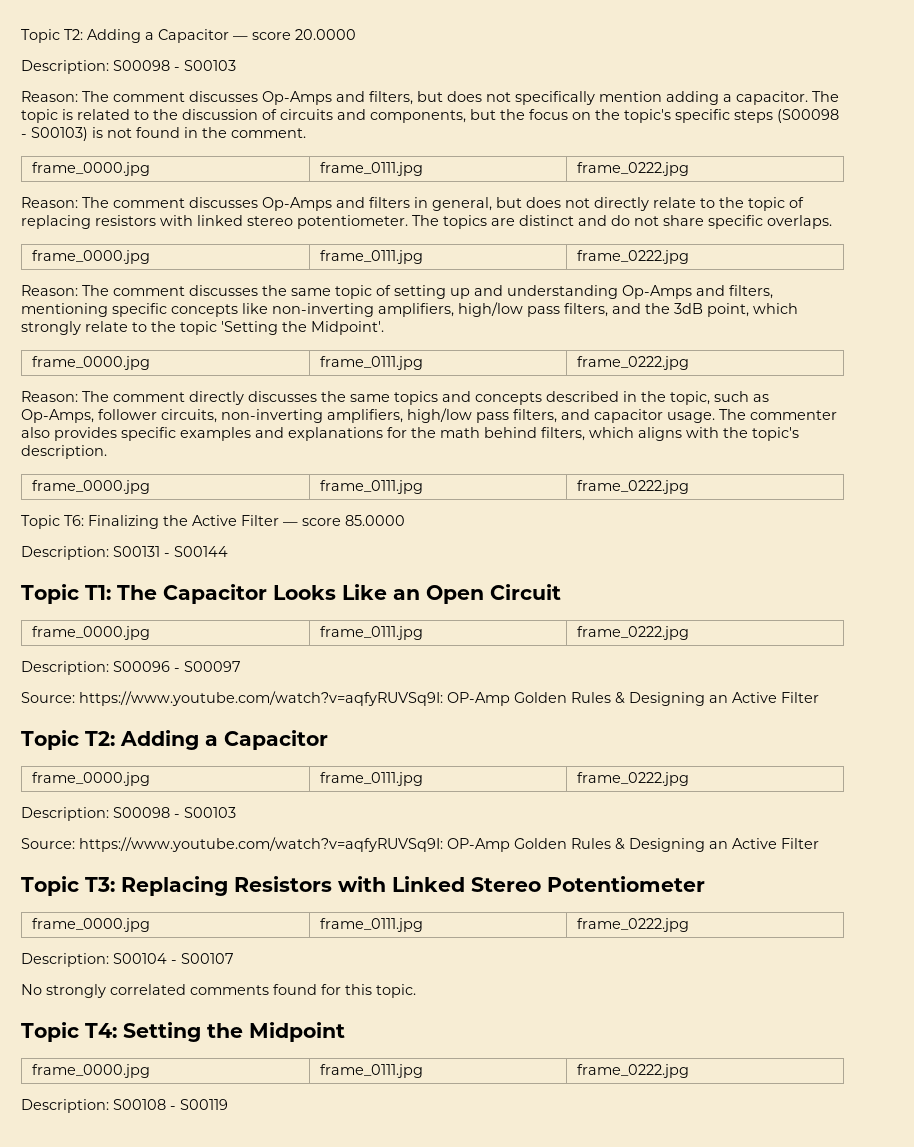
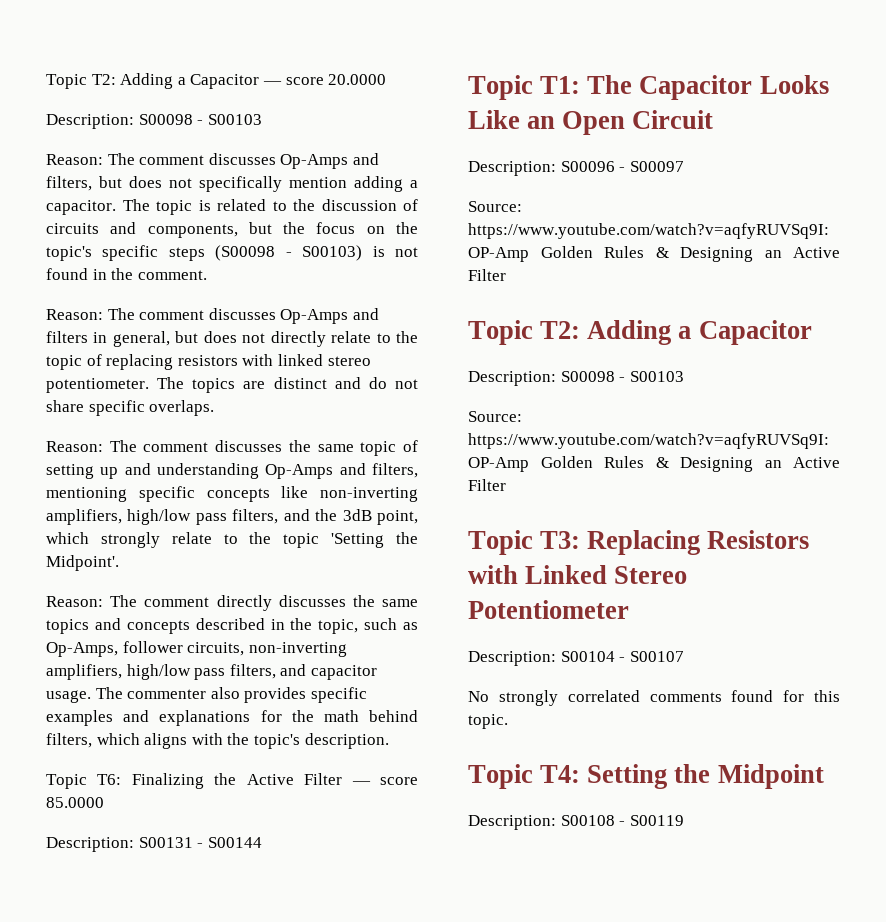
[32,162,151,176] [320,162,424,176] [577,162,690,176] // frame_0000.jpg | frame_0111.jpg | frame_0222.jpg -> (207, 275) none
[32,250,151,264] [320,250,424,264] [577,250,690,264] // frame_0000.jpg | frame_0111.jpg | frame_0222.jpg -> (215, 408) none
[32,356,151,370] [320,356,424,370] [577,356,690,370] // frame_0000.jpg | frame_0111.jpg | frame_0222.jpg -> (119, 563) none
[32,480,151,494] [320,480,424,494] [577,480,690,494] // frame_0000.jpg | frame_0111.jpg | frame_0222.jpg -> (389, 741) none
[32,626,151,640] [320,626,424,640] [577,626,690,640] // frame_0000.jpg | frame_0111.jpg | frame_0222.jpg -> (714, 119) none
[32,772,151,786] [320,772,424,786] [577,772,690,786] // frame_0000.jpg | frame_0111.jpg | frame_0222.jpg -> (812, 332) none
[32,918,151,932] [320,918,424,932] [577,918,690,932] // frame_0000.jpg | frame_0111.jpg | frame_0222.jpg -> (629, 609) none
[32,1064,151,1078] [320,1064,424,1078] [577,1064,690,1078] // frame_0000.jpg | frame_0111.jpg | frame_0222.jpg -> (824, 776) none

